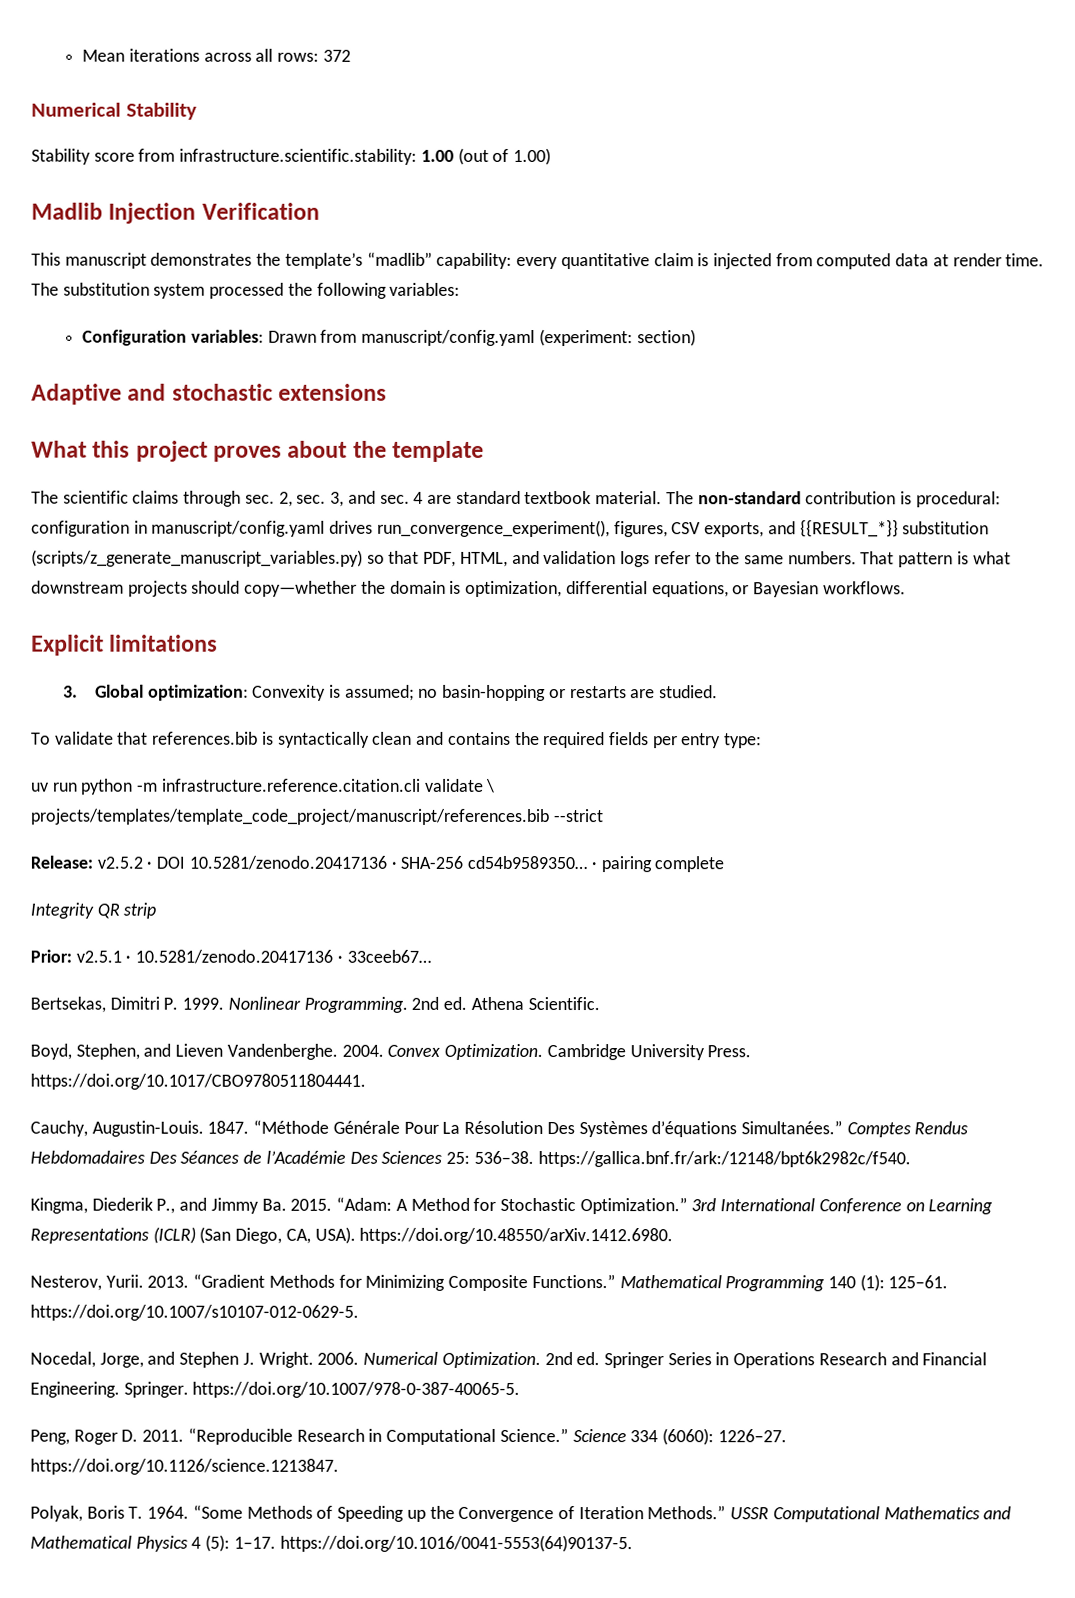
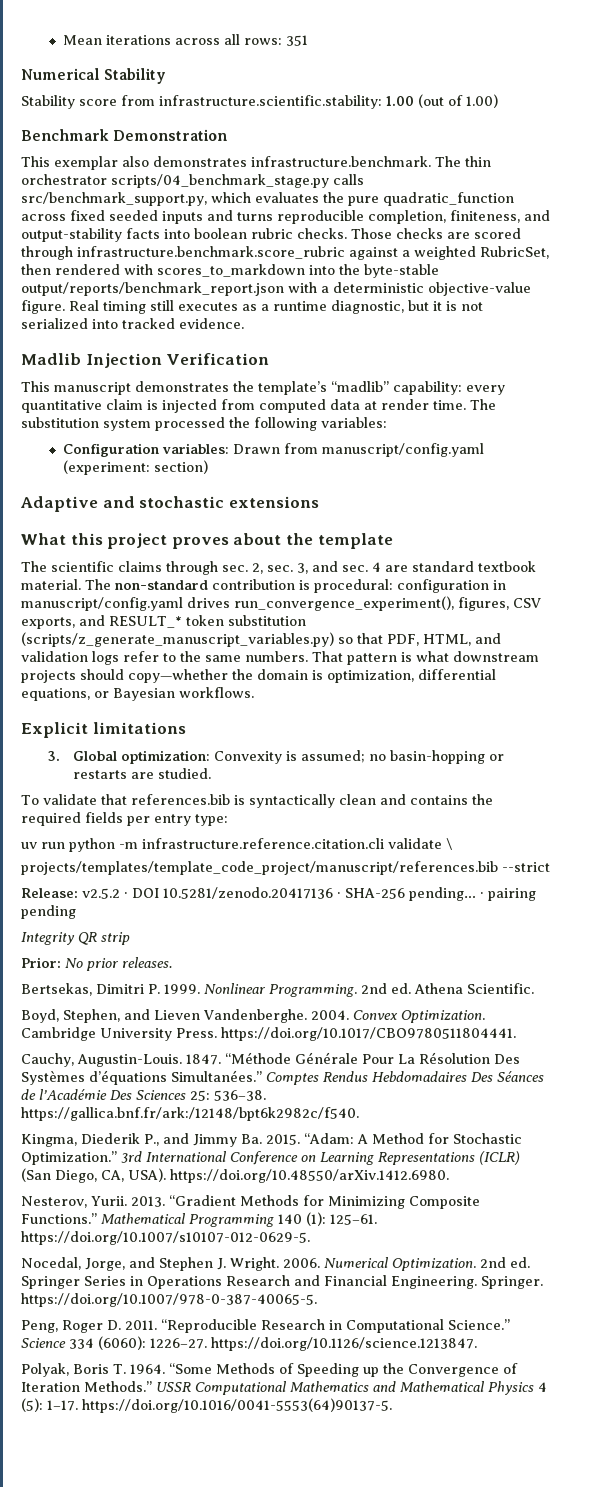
[322,49,351,62] 372 -> [285,35,308,46] 351
(552, 156) none -> [21,129,228,141] [21,156,491,170] [21,174,364,188] [21,192,514,206] [21,210,550,224] [21,228,521,242] [21,246,549,260] [21,264,439,278] [21,282,531,296] [21,300,483,314] [21,318,244,329] // Benchmark Demonstration // This exemplar also demonstrates infrastructure.benchmark. The thin orchestrator scripts/04_benchmark_stage.py calls src/benchmark_support.py, which evaluates the pure quadratic_function across fixed seeded inputs and turns reproducible completion, finiteness, and output-stability facts into boolean rubric checks. Those checks are scored through infrastructure.benchmark.score_rubric against a weighted RubricSet, then rendered with scores_to_markdown into the byte-stable output/reports/benchmark_report.json with a deterministic objective-value figure. Real timing still executes as a runtime diagnostic, but it is not serialized into tracked evidence.
[799,519,899,538] {{RESULT_*}} -> [109,615,224,628] RESULT_* token
[467,855,588,870] cd54b9589350… -> [409,887,476,901] pending…
[654,856,725,873] complete -> [21,905,76,919] pending
[75,949,431,964] v2.5.1 · 10.5281/zenodo.20417136 · 33ceeb67… -> [65,957,172,971] No prior releases.

